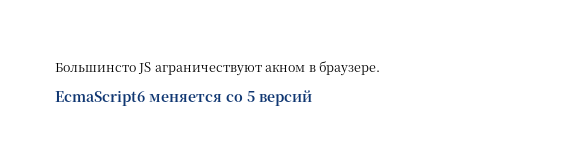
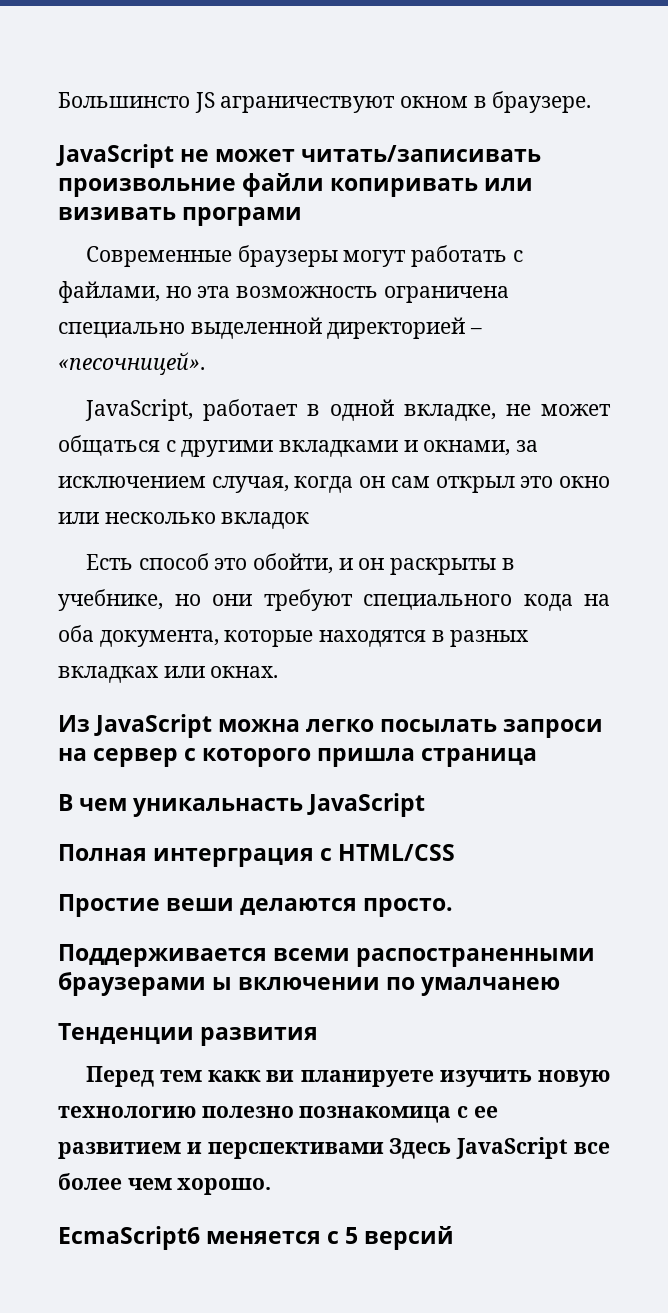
[265,64,306,72] акном -> [400,96,469,108] окном
(380, 68) none -> [56,144,542,168] [58,173,534,197] [58,207,303,226] [85,245,523,267] [58,281,509,303] [58,317,483,339] [58,352,205,375] [84,399,611,421] [58,435,539,457] [58,476,610,493] [58,512,310,529] [85,553,515,575] [58,589,610,611] [58,625,530,647] [58,666,279,683] [58,714,604,738] [58,748,538,767] [58,793,426,817] [58,844,456,867] [58,894,454,917] [58,944,596,967] [58,972,561,996] [58,1023,319,1046] [85,1066,610,1087] [58,1106,498,1123] [58,1137,610,1159] [58,1173,272,1195] // JavaScript не может читать/записивать произвольние файли копиривать или визивать програми // Современные браузеры могут работать с файлами, но эта возможность ограничена специально выделенной директорией – «песочницей». // JavaScript, работает в одной вкладке, не может общаться с другими вкладками и окнами, за исключением случая, когда он сам открыл это окно или несколько вкладок // Есть способ это обойти, и он раскрыты в учебнике, но они требуют специального кода на оба документа, которые находятся в разных вкладках или окнах. // Из JavaScript можна легко посылать запроси на сервер с которого пришла страница // В чем уникальнасть JavaScript // Полная интерграция с HTML/CSS // Простие веши делаются просто. // Поддерживается всеми распостраненными браузерами ы включении по умалчанею // Тенденции развития // Перед тем какк ви планируете изучить новую технологию полезно познакомица с ее развитием и перспективами Здесь JavaScript все более чем хорошо.
[226,94,243,102] со -> [327,1231,340,1244] с

